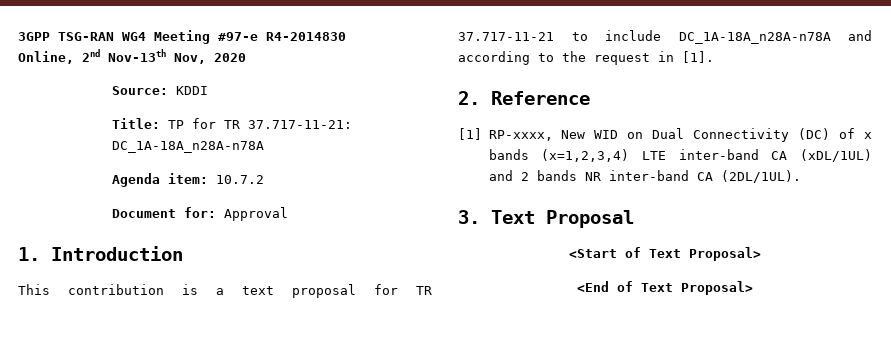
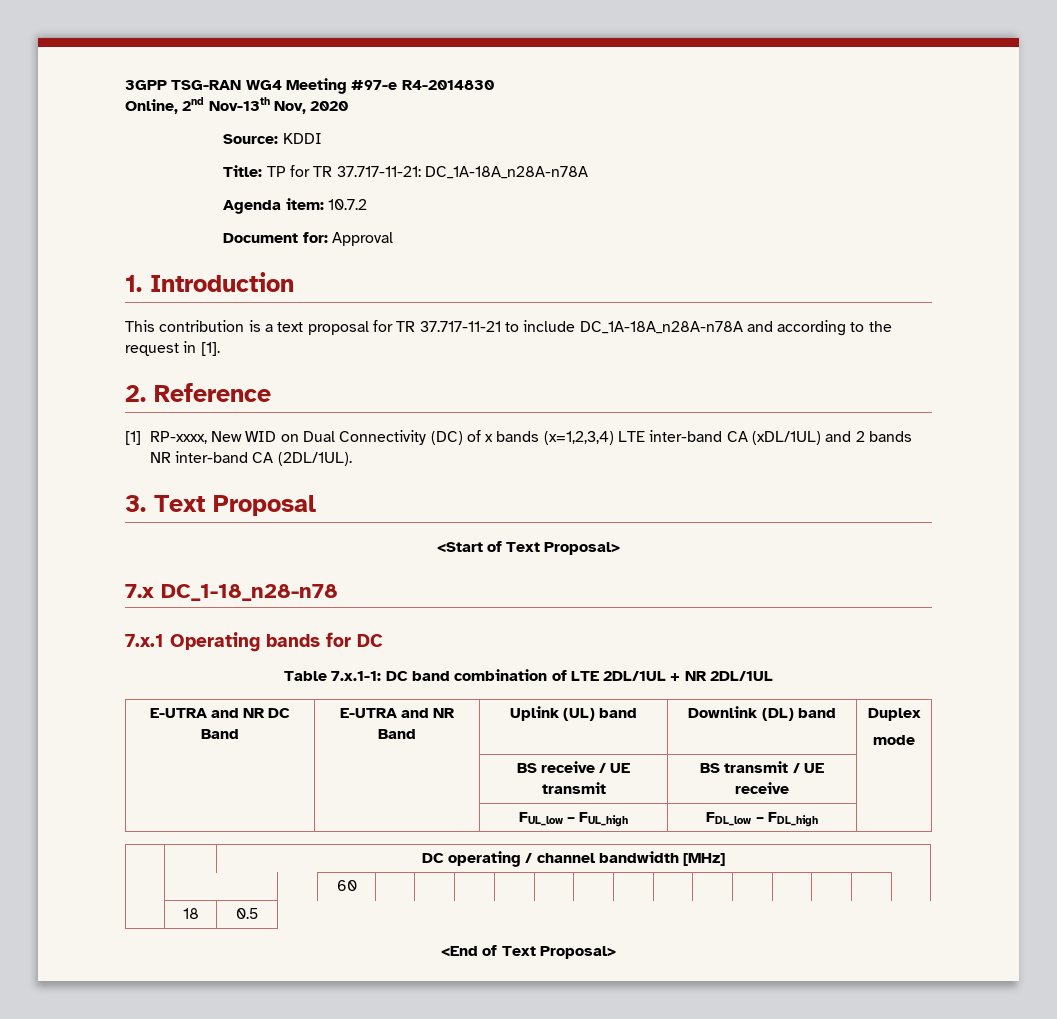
(761, 254) none -> [125,584,338,601] [125,632,383,652] [283,669,774,681] [149,708,291,718] [201,729,239,739] [339,708,456,718] [378,729,416,739] [509,706,638,721] [688,706,836,721] [867,708,921,721] [873,735,915,745] [516,761,631,773] [541,782,606,794] [700,761,824,773] [735,782,789,794] [518,812,629,827] [706,812,818,827] [421,851,726,867] [336,880,357,891] [182,908,199,919] [236,908,258,919] // 7.x DC_1-18_n28-n78 // 7.x.1 Operating bands for DC // Table 7.x.1-1: DC band combination of LTE 2DL/1UL + NR 2DL/1UL // E-UTRA and NR DC Band | E-UTRA and NR Band | Uplink (UL) band | Downlink (DL) band | Duplex // mode // | | BS receive / UE transmit | BS transmit / UE receive | // | | FUL_low – FUL_high | FDL_low – FDL_high | // | | DC operating / channel bandwidth [MHz] // | | | 60 | | | | | | | | | | | | | | // | 18 | 0.5

